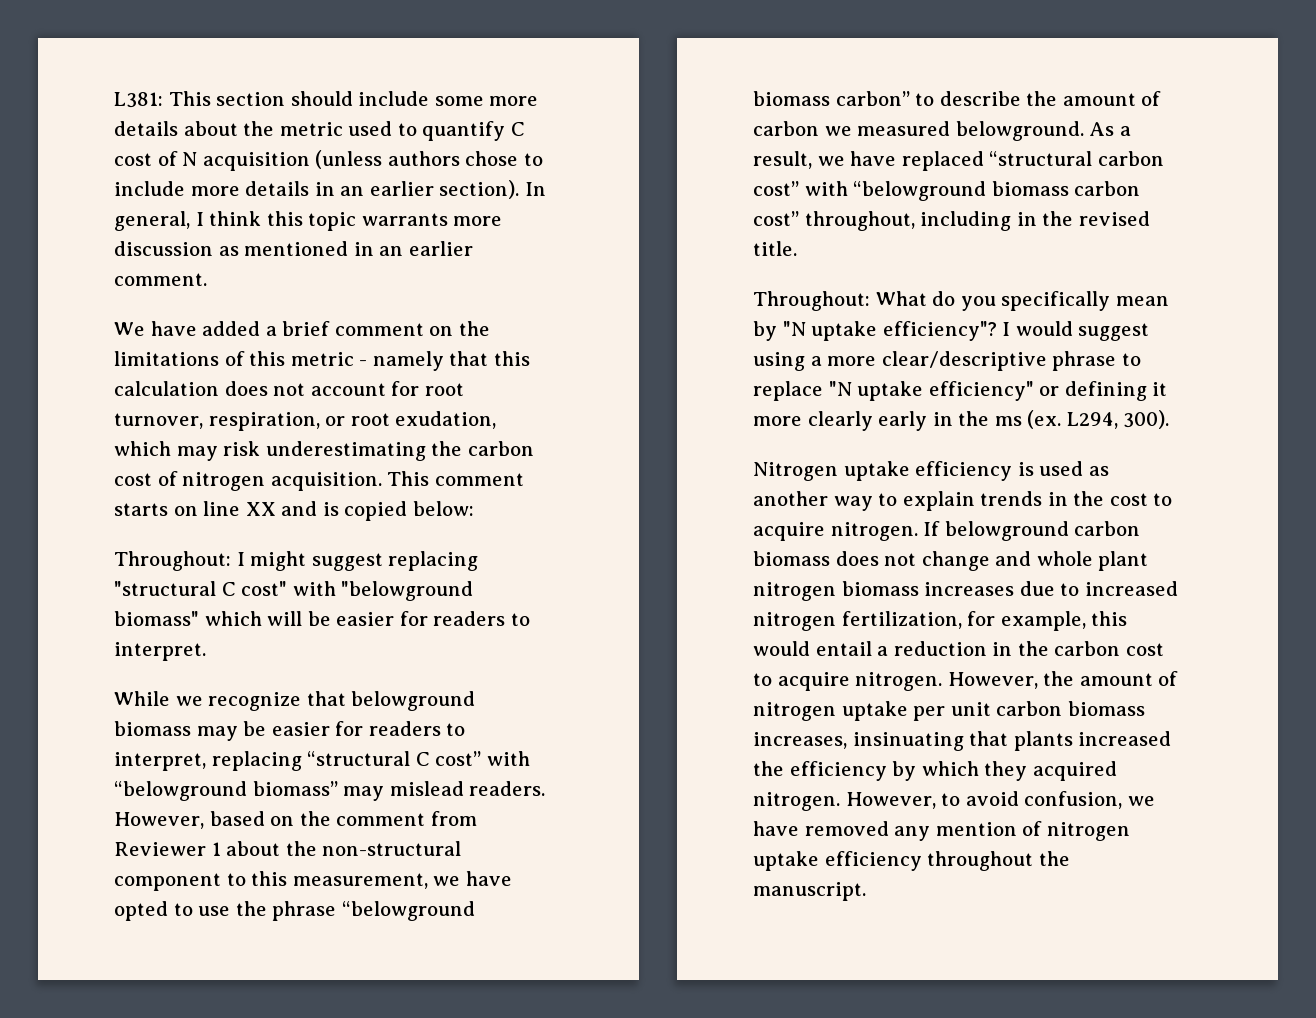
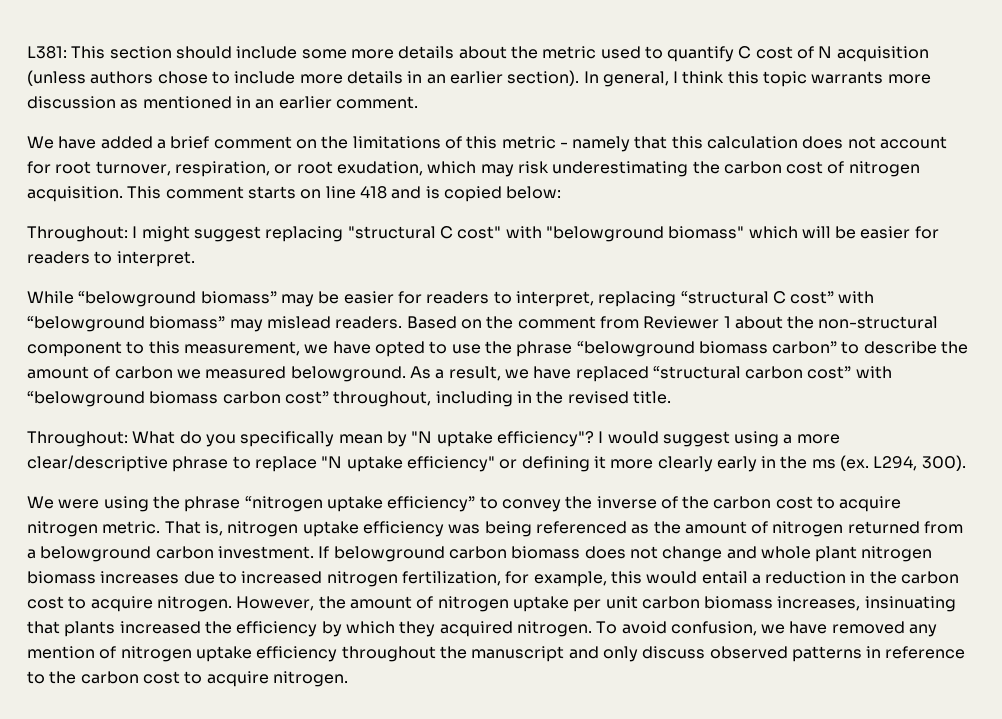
[245,502,276,516] XX -> [359,186,387,199] 418
[175,691,476,711] [114,721,191,736] we recognize that belowground biomass -> [78,291,277,307] “belowground biomass”
[114,811,265,829] However, based -> [406,316,457,329] Based
[753,461,1109,481] [753,491,1173,511] [753,522,918,541] Nitrogen uptake efficiency is used as another way to explain trends in the cost to acquire nitrogen. -> [27,496,902,512] [27,521,964,537] [27,546,314,562] We were using the phrase “nitrogen uptake efficiency” to convey the inverse of the carbon cost to acquire nitrogen metric. That is, nitrogen uptake efficiency was being referenced as the amount of nitrogen returned from a belowground carbon investment.
[845,792,961,809] However, to -> [596,621,618,634] To
[753,882,866,901] manuscript. -> [471,646,966,662] [27,671,348,687] manuscript and only discuss observed patterns in reference to the carbon cost to acquire nitrogen.

